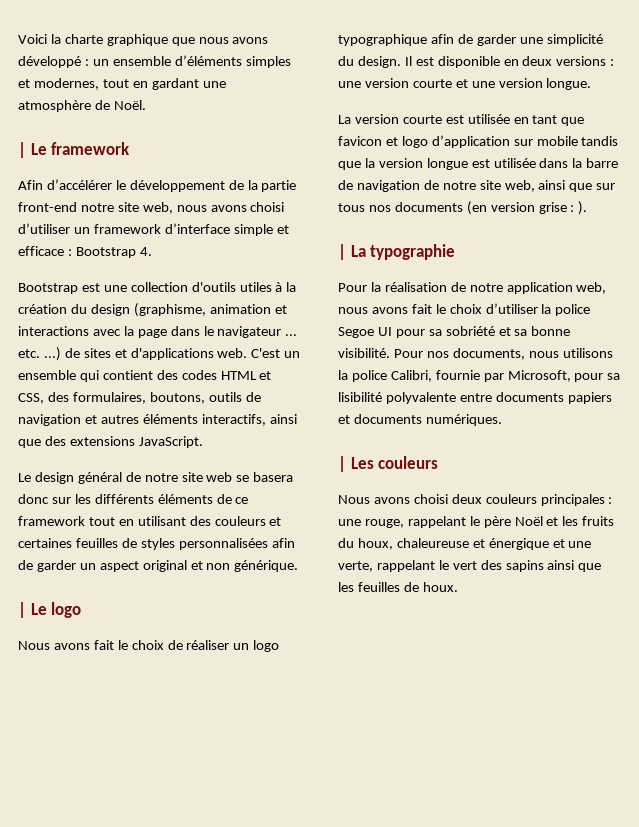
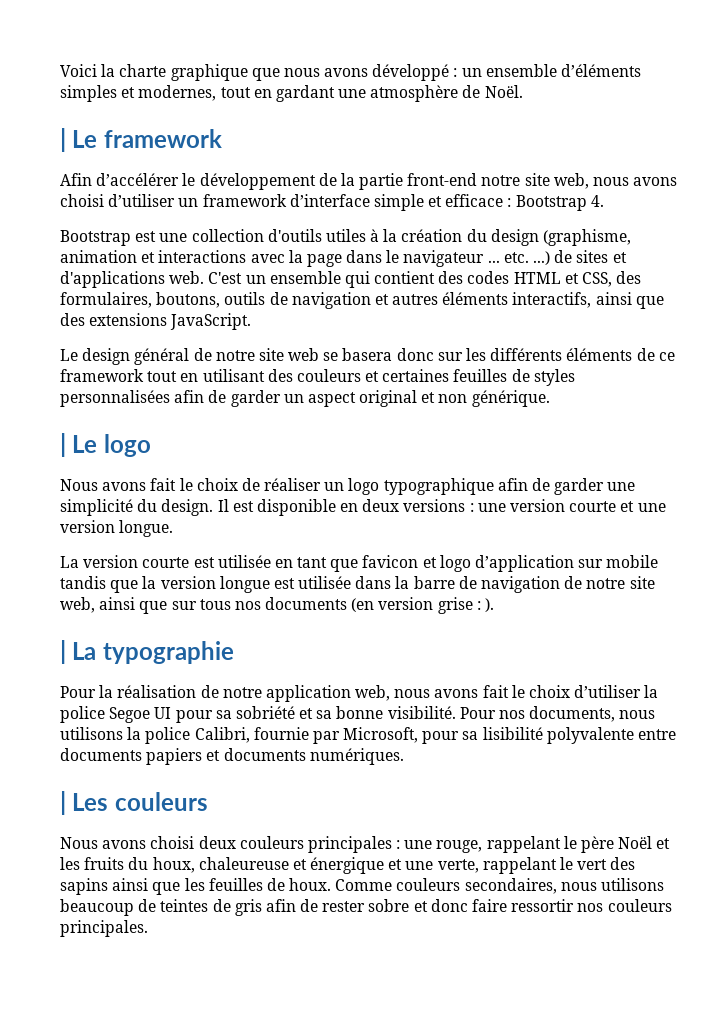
(458, 587) none -> [335,878,665,894] [60,899,672,916] [60,920,148,937] Comme couleurs secondaires, nous utilisons beaucoup de teintes de gris afin de rester sobre et donc faire ressortir nos couleurs principales.

